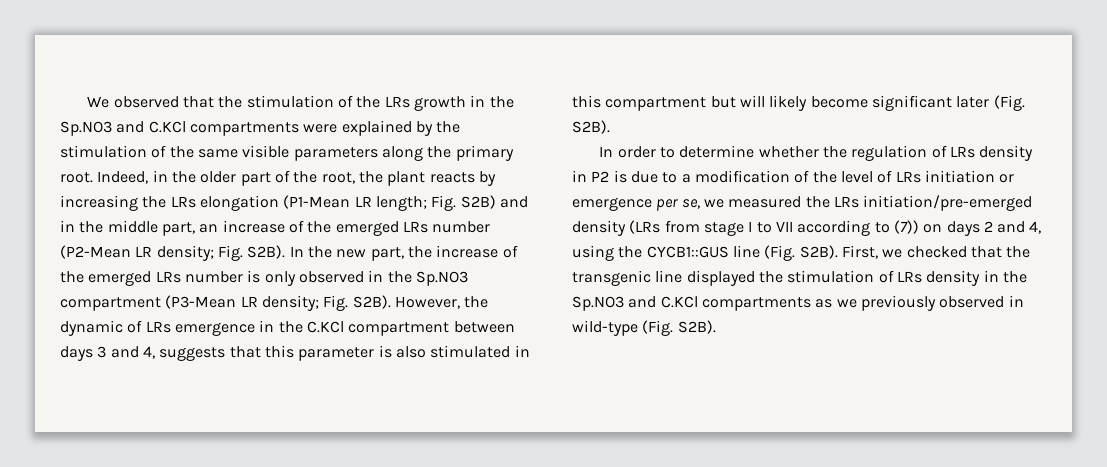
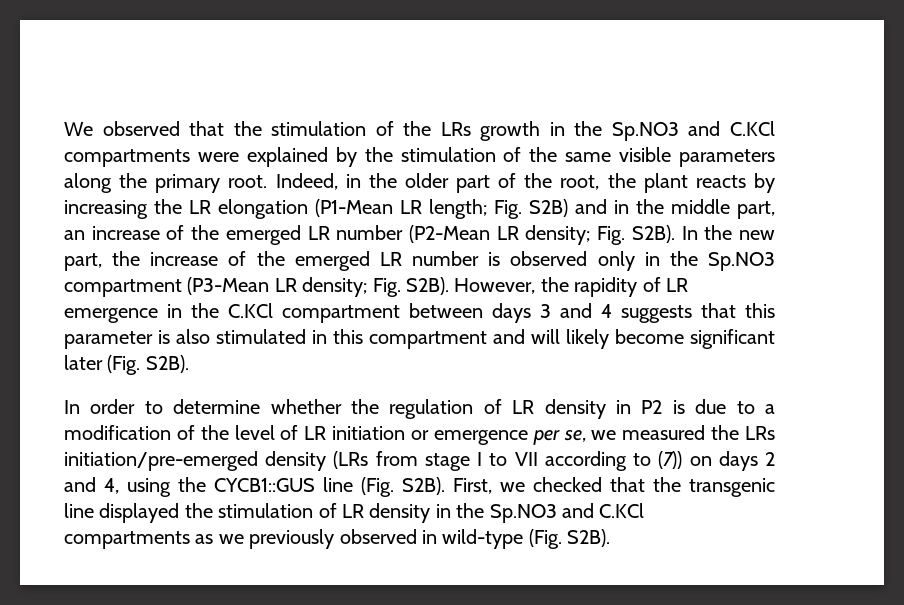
[170,196,196,208] LRs -> [189,200,211,214] LR
[402,221,428,233] LRs -> [307,226,330,240] LR
[155,271,181,283] LRs -> [379,252,402,266] LR
[264,271,364,286] only observed -> [510,251,635,271] observed only
[60,320,171,336] dynamic of LRs -> [574,277,688,297] rapidity of LR
[142,346,155,359] 4, -> [601,304,612,318] 4
[710,96,736,108] but -> [493,329,525,344] and
[949,146,975,158] LRs -> [512,400,535,414] LR
[895,171,921,183] LRs -> [304,426,327,440] LR
[896,271,922,283] LRs -> [342,504,364,518] LR

